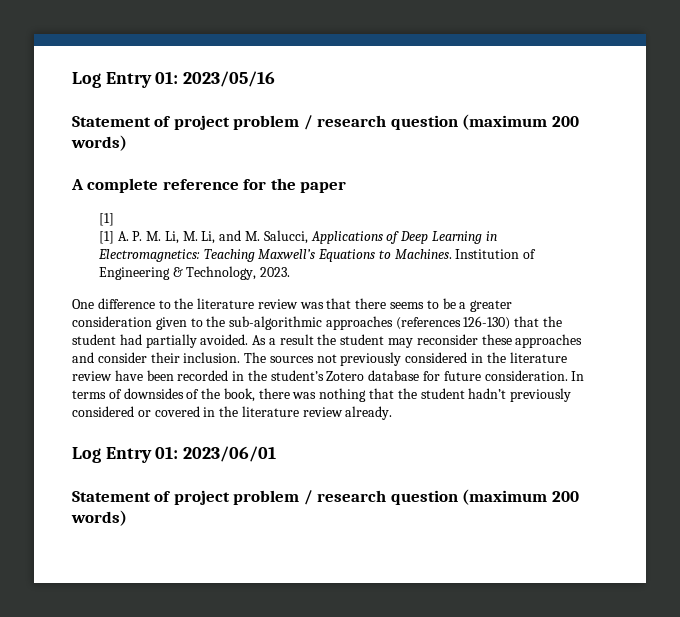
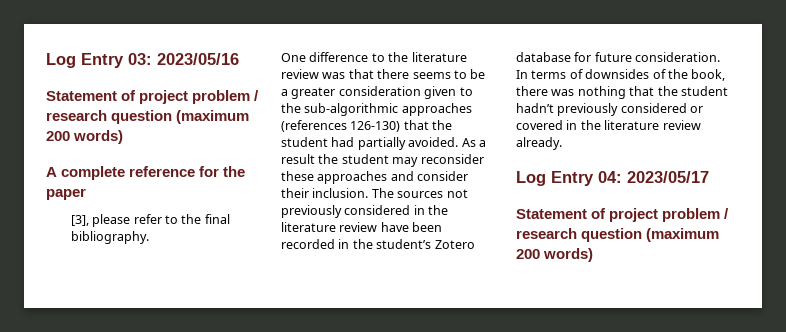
[72,71,179,88] Log Entry 01: -> [46,53,152,68] Log Entry 03:
[98,213,114,226] [98,230,497,244] [97,249,537,262] [98,266,291,280] [1] // [1] A. P. M. Li, M. Li, and M. Salucci, Applications of Deep Learning in Electromagnetics: Teaching Maxwell’s Equations to Machines. Institution of Engineering & Technology, 2023. -> [70,214,230,227] [70,231,149,244] [3], please refer to the final bibliography.
[155,446,277,462] 01: 2023/06/01 -> [598,171,709,183] 04: 2023/05/17

